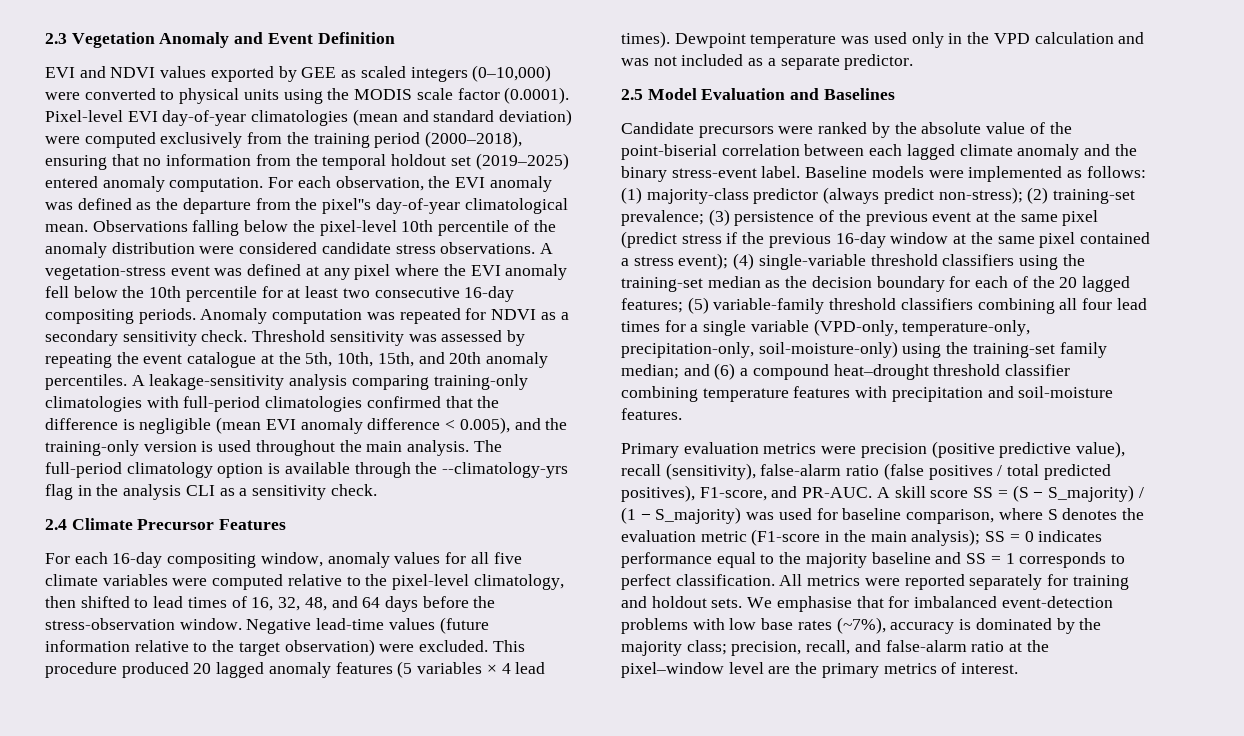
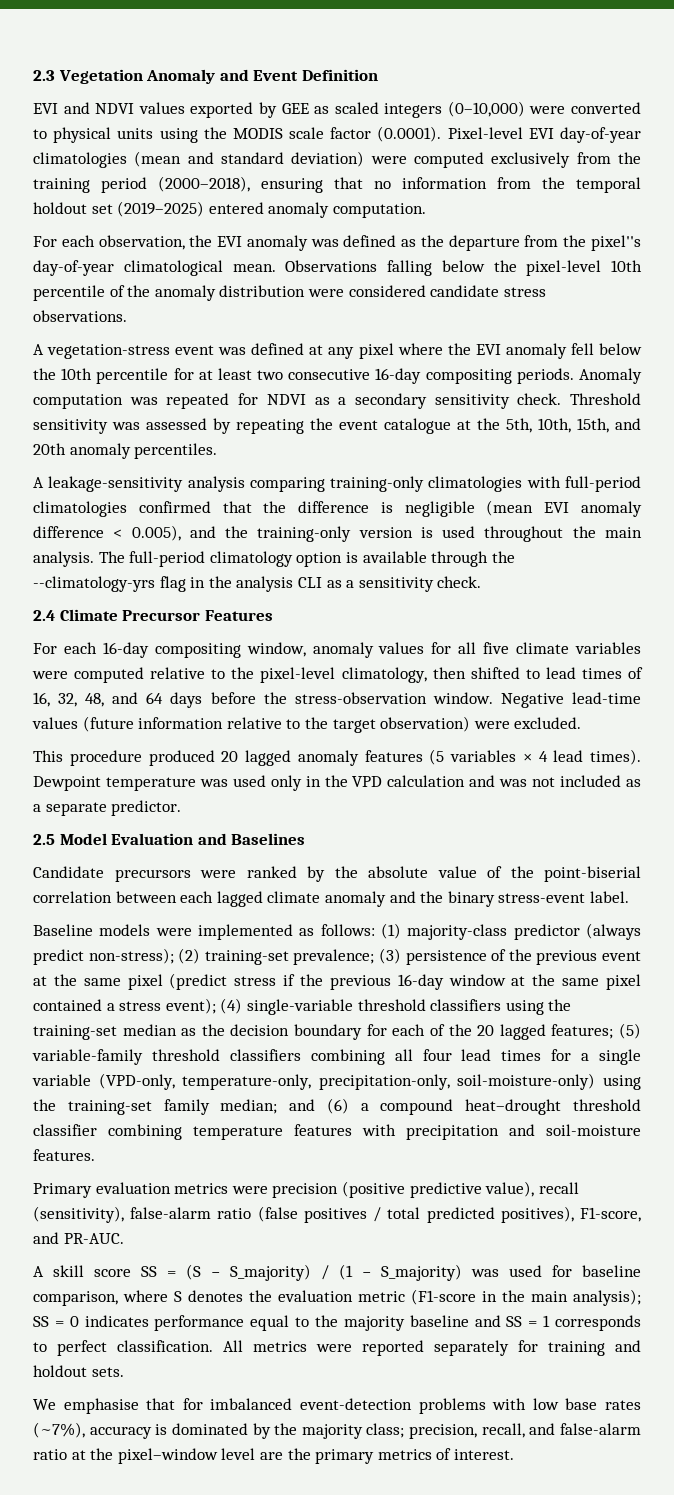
(264, 184) none -> (426, 210) //
(536, 248) none -> (127, 316) //
(127, 382) none -> (218, 451) //
(489, 646) none -> (582, 723) //
(801, 172) none -> (629, 897) //
(873, 492) none -> (124, 1238) //
(743, 603) none -> (124, 1372) //

